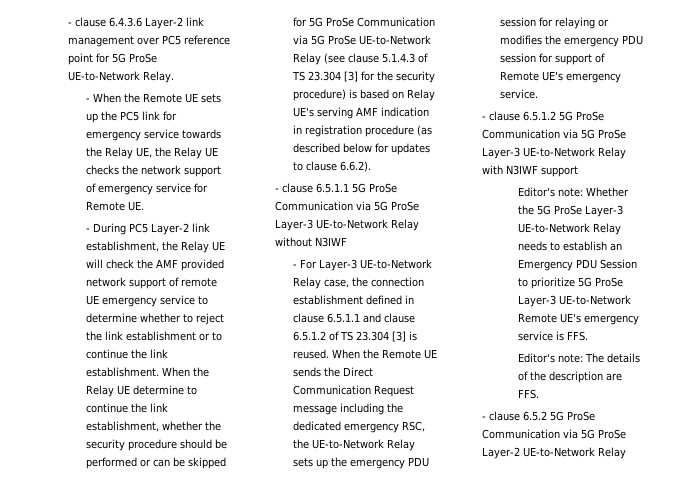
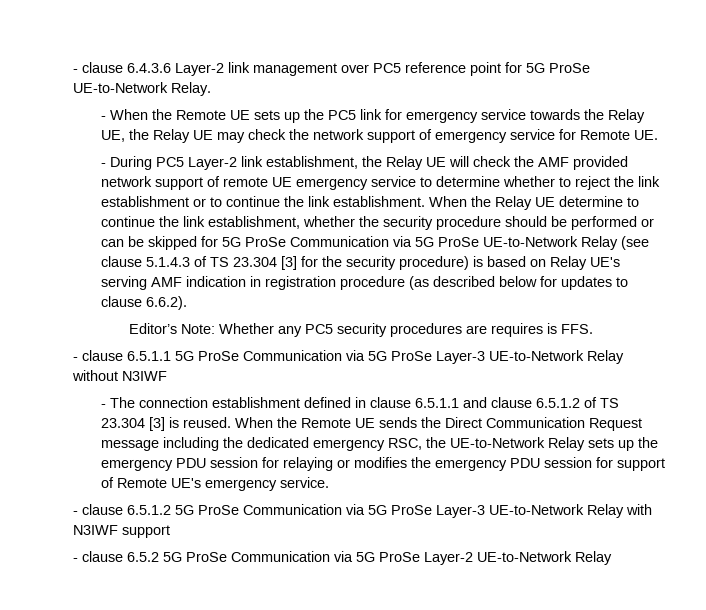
[86,165,120,175] checks -> [216,129,286,143] may check
(372, 166) none -> [128,323,593,337] // Editor’s Note: Whether any PC5 security procedures are requires is FFS.
[300,259,433,271] [293,277,369,289] For Layer-3 UE-to-Network Relay case, the -> [109,397,135,408] The
[518,187,630,197] [518,205,624,217] [518,223,622,235] [518,241,623,251] [518,259,638,271] [518,277,624,289] [518,295,632,307] [518,313,640,325] [518,331,589,341] [518,353,641,363] [518,371,623,383] [518,389,540,399] // Editor's note: Whether the 5G ProSe Layer-3 UE-to-Network Relay needs to establish an Emergency PDU Session to prioritize 5G ProSe Layer-3 UE-to-Network Remote UE's emergency service is FFS. // Editor's note: The details of the description are FFS. -> (170, 531) none

